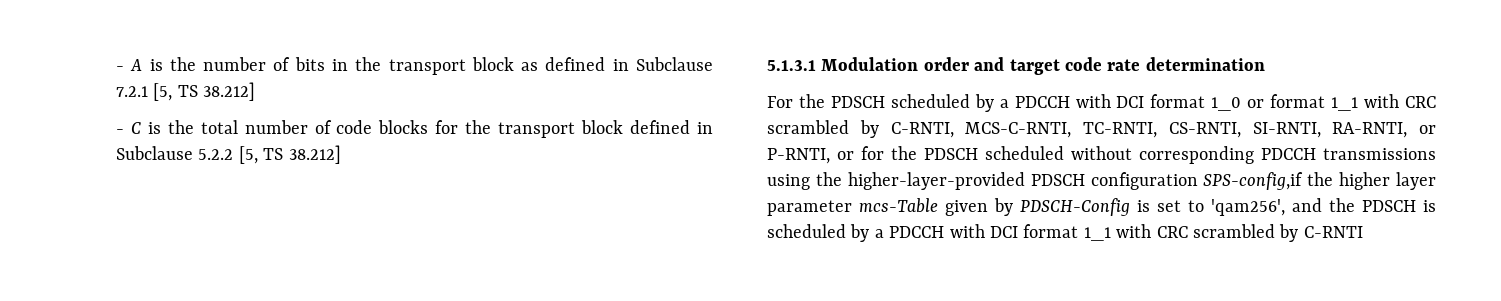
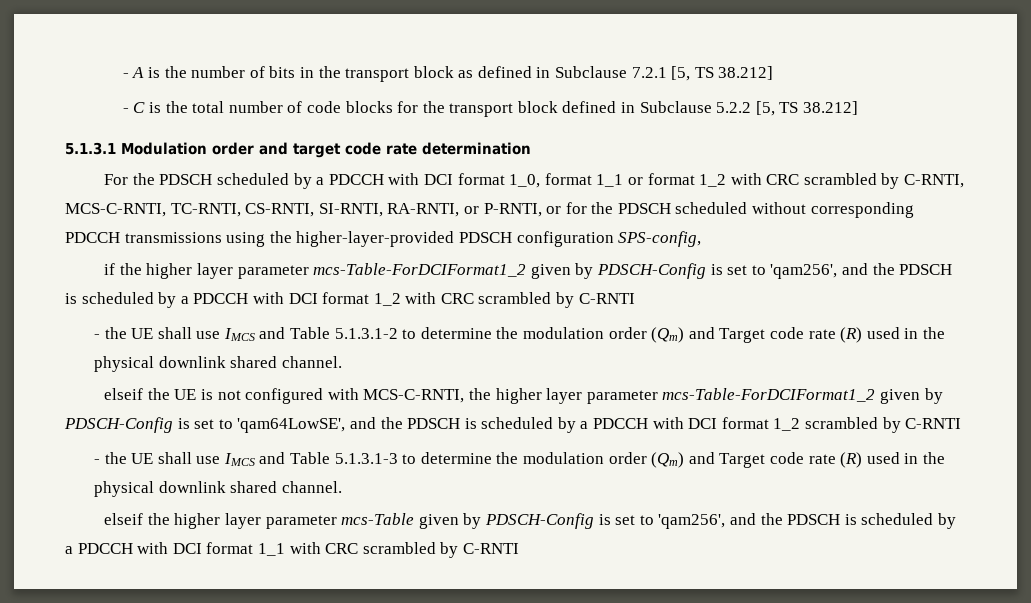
[1211,97,1242,111] 1_0 -> [509,173,624,188] 1_0, format 1_1
[1331,97,1359,111] 1_1 -> [699,174,727,187] 1_2
[1203,172,1304,190] SPS-config,if -> [618,231,702,247] [104,263,953,279] [65,292,635,308] [93,327,945,343] [93,356,342,372] [104,388,943,404] [64,417,962,433] [93,452,945,468] [93,481,342,497] [104,513,144,525] SPS-config, // if the higher layer parameter mcs-Table-ForDCIFormat1_2 given by PDSCH-Config is set to 'qam256', and the PDSCH is scheduled by a PDCCH with DCI format 1_2 with CRC scrambled by C-RNTI // - the UE shall use IMCS and Table 5.1.3.1-2 to determine the modulation order (Qm) and Target code rate (R) used in the physical downlink shared channel. // elseif the UE is not configured with MCS-C-RNTI, the higher layer parameter mcs-Table-ForDCIFormat1_2 given by PDSCH-Config is set to 'qam64LowSE', and the PDSCH is scheduled by a PDCCH with DCI format 1_2 scrambled by C-RNTI // - the UE shall use IMCS and Table 5.1.3.1-3 to determine the modulation order (Qm) and Target code rate (R) used in the physical downlink shared channel. // elseif

